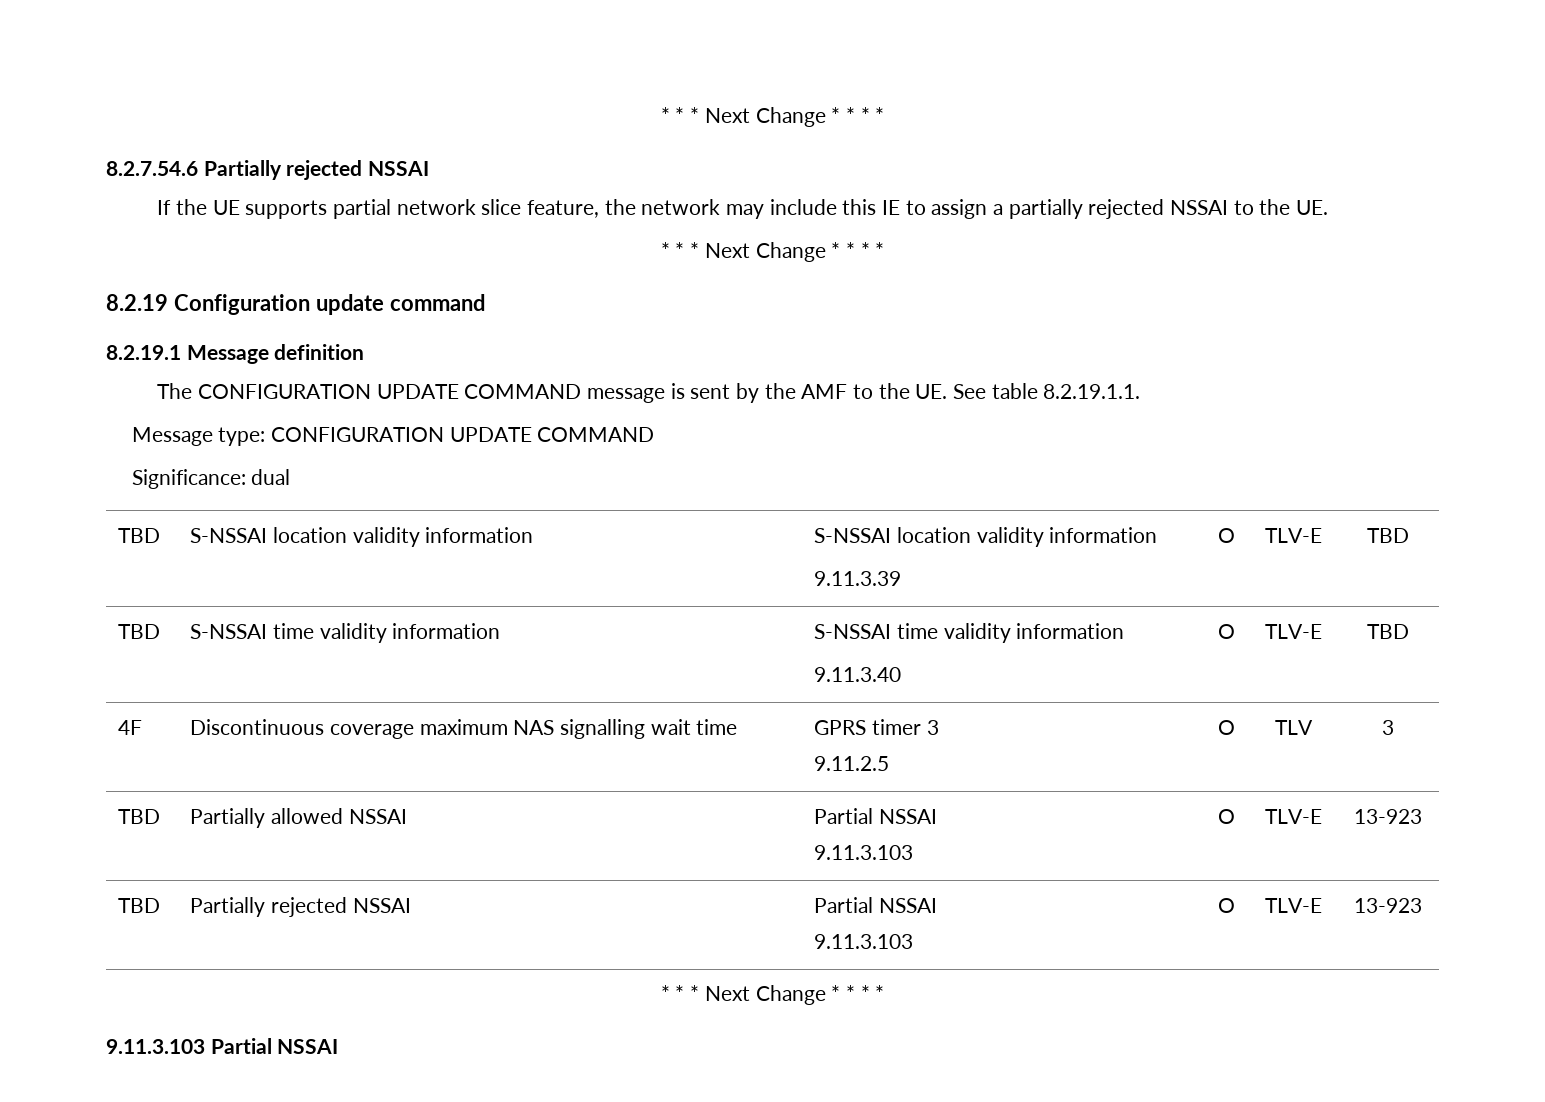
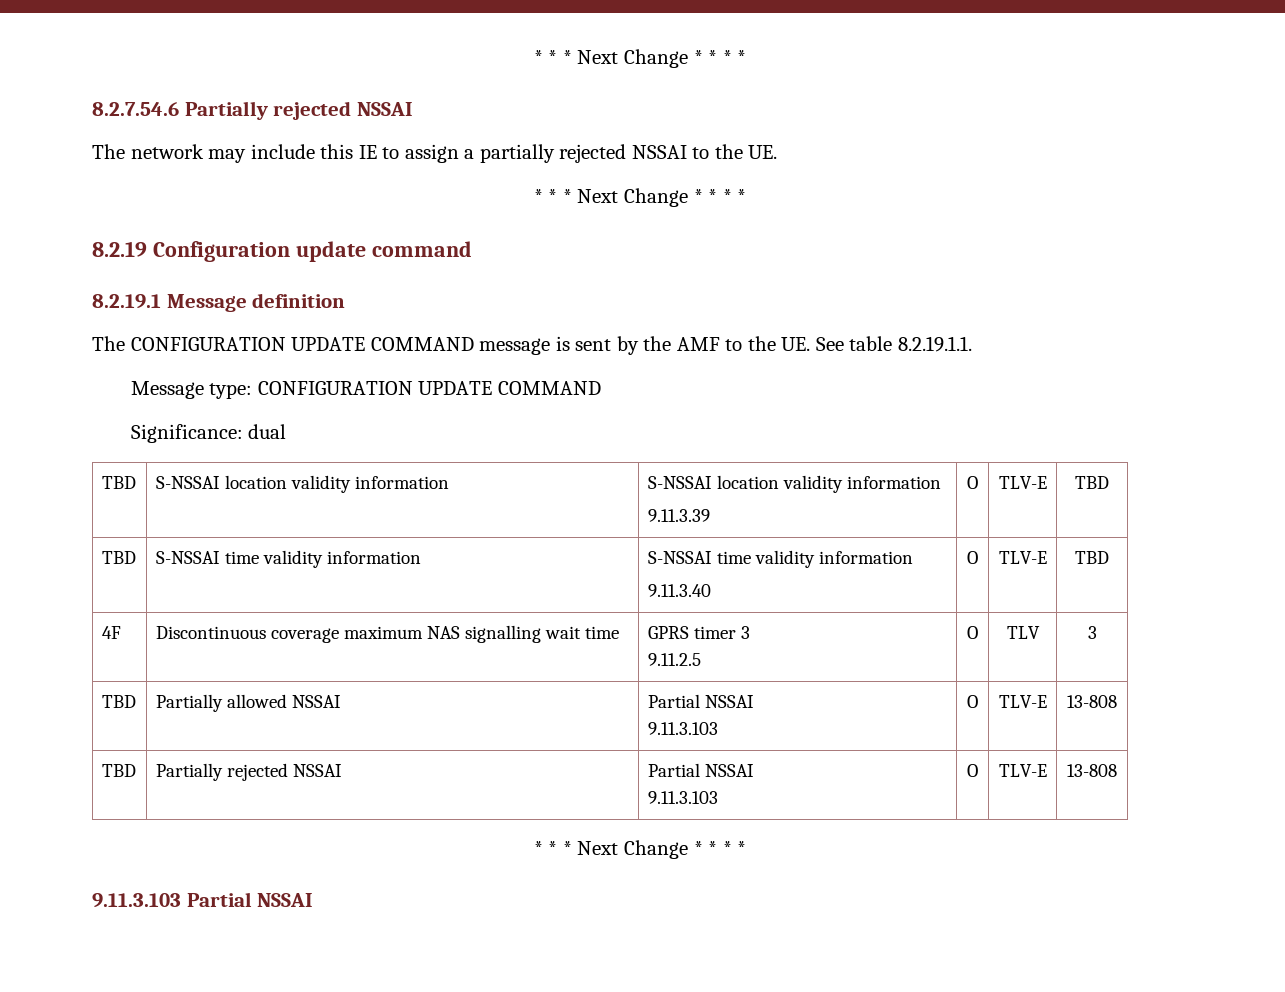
[157,199,636,219] If the UE supports partial network slice feature, the -> [92,144,125,159] The
[1354,809,1422,824] 13-923 -> [1067,695,1117,708] 13-808
[1354,898,1422,913] 13-923 -> [1067,764,1117,777] 13-808

